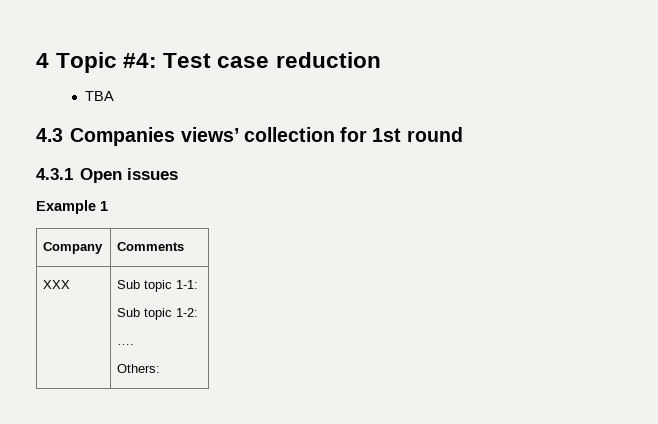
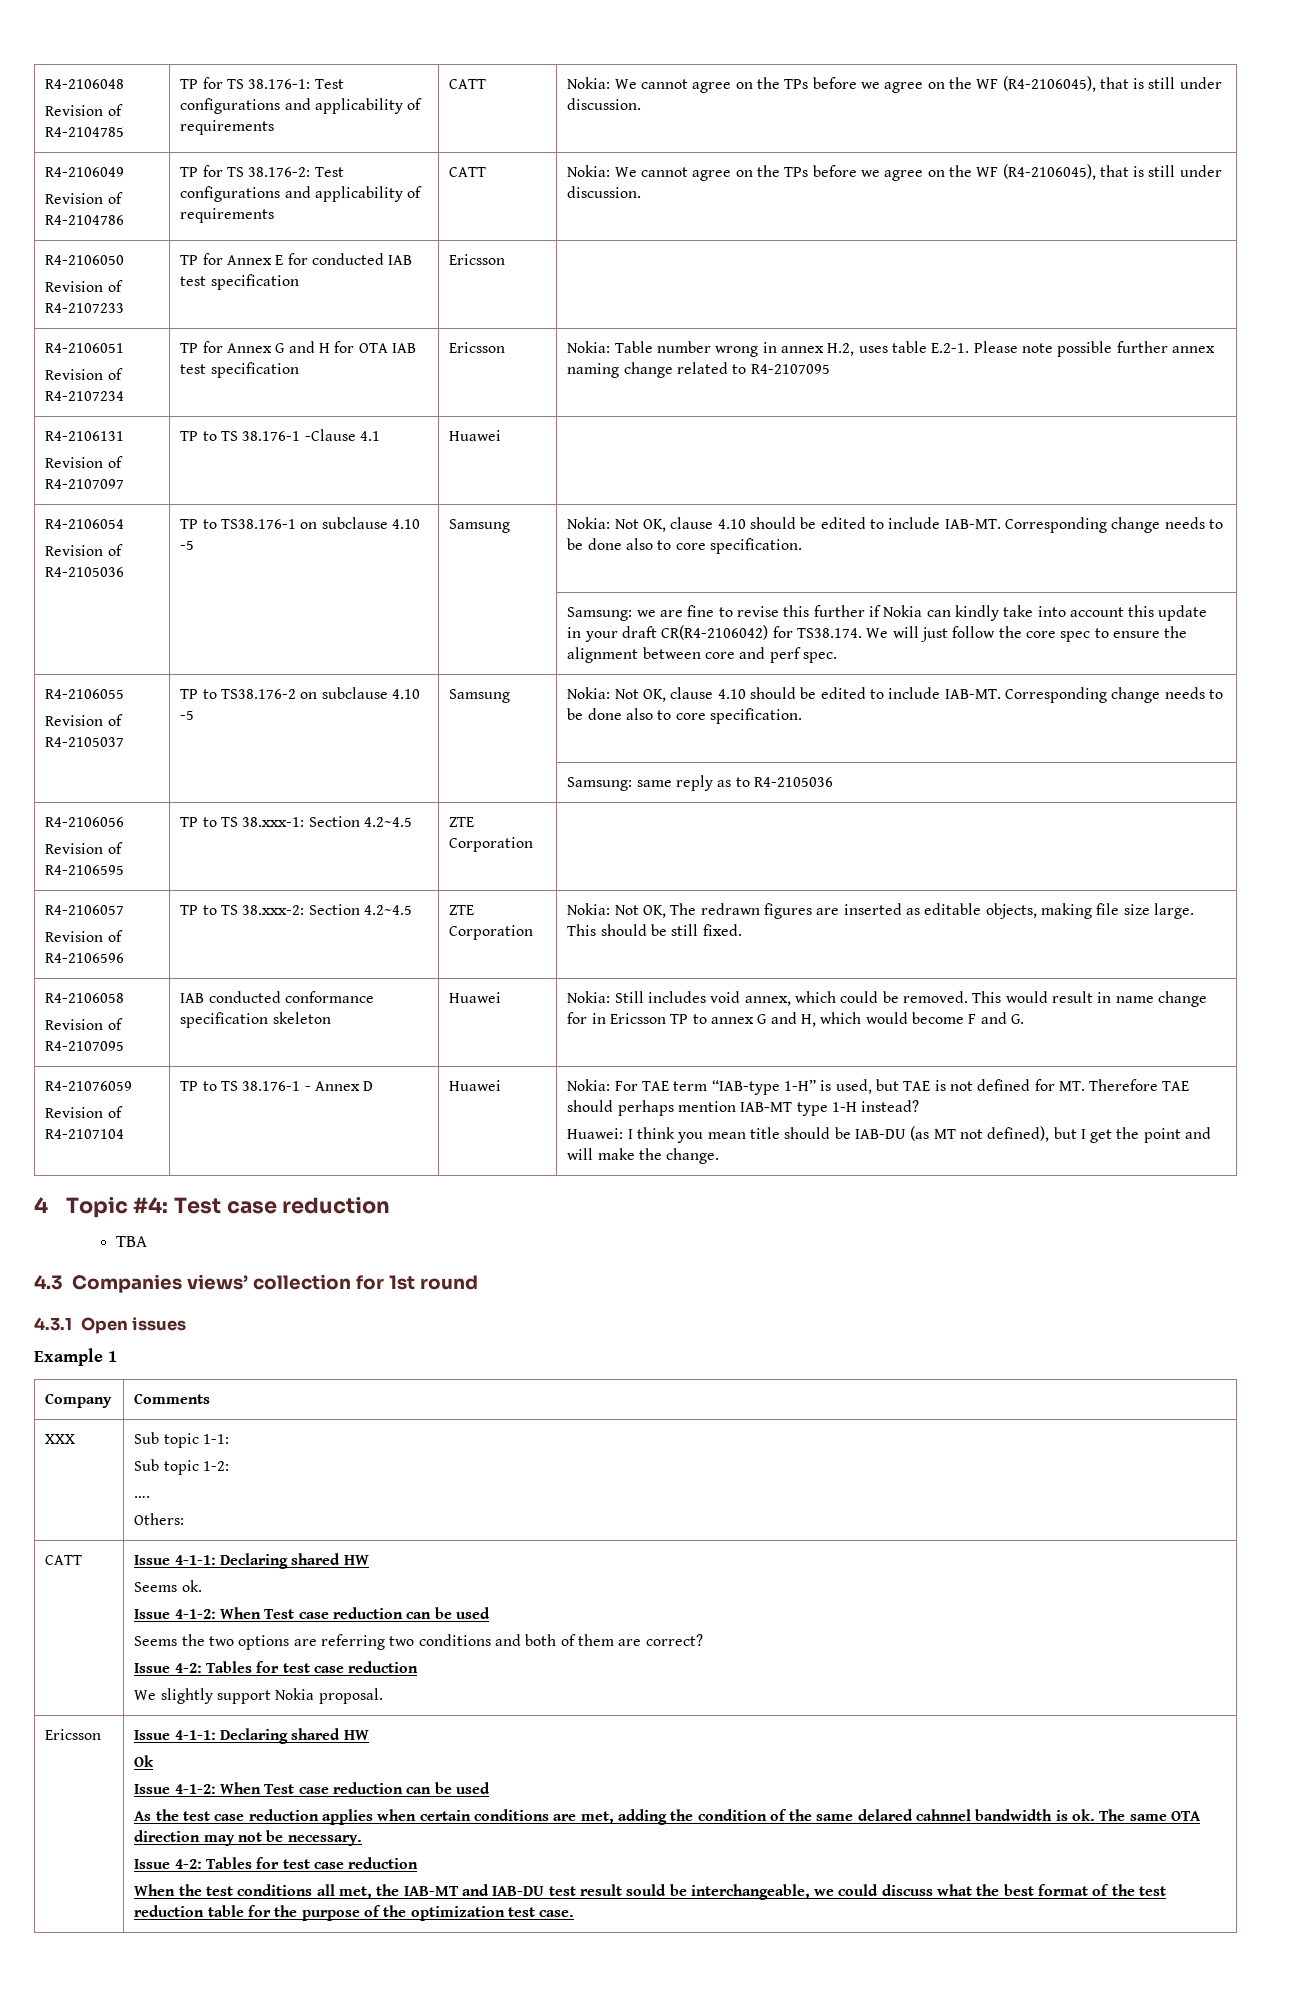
(36, 60) none -> [45,79,125,89] [45,104,123,116] [45,127,125,137] [180,77,344,89] [180,98,423,114] [180,120,275,135] [449,79,487,89] [567,76,1222,93] [567,98,642,110] [45,167,125,177] [45,192,123,204] [45,215,125,225] [180,165,344,177] [180,186,423,202] [180,208,275,223] [449,167,487,177] [567,164,1222,181] [567,186,642,198] [45,255,125,265] [45,280,123,292] [45,303,125,313] [180,253,413,265] [180,274,299,290] [449,254,506,265] [45,343,125,353] [45,368,123,380] [45,391,125,401] [180,341,416,353] [180,362,299,378] [449,342,506,353] [567,341,1215,357] [567,362,830,378] [45,431,125,441] [45,456,123,468] [45,479,125,489] [180,429,380,441] [449,430,502,441] [45,519,125,529] [45,544,123,556] [45,567,125,577] [180,517,420,529] [180,540,195,550] [449,519,511,533] [567,517,1223,533] [567,538,802,554] [567,605,1208,621] [567,625,1188,642] [567,647,837,663] [45,689,125,699] [45,714,123,726] [45,737,125,747] [180,687,420,699] [180,710,195,720] [449,689,511,703] [567,687,1223,703] [567,708,802,724] [567,775,833,791] [45,817,125,827] [45,842,123,854] [45,865,125,875] [180,816,412,827] [449,817,475,827] [449,837,534,852] [45,905,125,915] [45,930,123,942] [45,953,125,963] [180,904,412,915] [449,905,475,915] [449,925,534,940] [567,903,1194,919] [567,924,742,936] [45,993,125,1003] [45,1018,123,1030] [45,1041,125,1051] [180,991,374,1003] [180,1012,331,1028] [449,992,502,1003] [567,991,1207,1007] [567,1012,1024,1027] [45,1081,133,1091] [45,1106,123,1118] [45,1129,125,1139] [180,1081,374,1091] [449,1080,502,1091] [567,1079,1190,1095] [567,1100,920,1116] [567,1126,1212,1143] [567,1148,720,1164] R4-2106048 // Revision of R4-2104785 | TP for TS 38.176-1: Test configurations and applicability of requirements | CATT | Nokia: We cannot agree on the TPs before we agree on the WF (R4-2106045), that is still under discussion. // R4-2106049 // Revision of R4-2104786 | TP for TS 38.176-2: Test configurations and applicability of requirements | CATT | Nokia: We cannot agree on the TPs before we agree on the WF (R4-2106045), that is still under discussion. // R4-2106050 // Revision of R4-2107233 | TP for Annex E for conducted IAB test specification | Ericsson | // R4-2106051 // Revision of R4-2107234 | TP for Annex G and H for OTA IAB test specification | Ericsson | Nokia: Table number wrong in annex H.2, uses table E.2-1. Please note possible further annex naming change related to R4-2107095 // R4-2106131 // Revision of R4-2107097 | TP to TS 38.176-1 -Clause 4.1 | Huawei | // R4-2106054 // Revision of R4-2105036 | TP to TS38.176-1 on subclause 4.10 -5 | Samsung | Nokia: Not OK, clause 4.10 should be edited to include IAB-MT. Corresponding change needs to be done also to core specification. // | | | Samsung: we are fine to revise this further if Nokia can kindly take into account this update in your draft CR(R4-2106042) for TS38.174. We will just follow the core spec to ensure the alignment between core and perf spec. // R4-2106055 // Revision of R4-2105037 | TP to TS38.176-2 on subclause 4.10 -5 | Samsung | Nokia: Not OK, clause 4.10 should be edited to include IAB-MT. Corresponding change needs to be done also to core specification. // | | | Samsung: same reply as to R4-2105036 // R4-2106056 // Revision of R4-2106595 | TP to TS 38.xxx-1: Section 4.2~4.5 | ZTE Corporation | // R4-2106057 // Revision of R4-2106596 | TP to TS 38.xxx-2: Section 4.2~4.5 | ZTE Corporation | Nokia: Not OK, The redrawn figures are inserted as editable objects, making file size large. This should be still fixed. // R4-2106058 // Revision of R4-2107095 | IAB conducted conformance specification skeleton | Huawei | Nokia: Still includes void annex, which could be removed. This would result in name change for in Ericsson TP to annex G and H, which would become F and G. // R4-21076059 // Revision of R4-2107104 | TP to TS 38.176-1 - Annex D | Huawei | Nokia: For TAE term “IAB-type 1-H” is used, but TAE is not defined for MT. Therefore TAE should perhaps mention IAB-MT type 1-H instead? // Huawei: I think you mean title should be IAB-DU (as MT not defined), but I get the point and will make the change. //
(161, 368) none -> [45,1555,83,1565] [134,1553,369,1569] [134,1580,202,1592] [134,1607,490,1619] [134,1634,703,1650] [134,1661,419,1673] [134,1688,383,1704] [45,1729,102,1740] [134,1728,369,1744] [134,1755,155,1767] [134,1782,490,1794] [134,1809,1202,1825] [134,1830,362,1846] [134,1857,419,1869] [134,1884,1167,1900] [134,1905,575,1921] // CATT | Issue 4-1-1: Declaring shared HW // Seems ok. // Issue 4-1-2: When Test case reduction can be used // Seems the two options are referring two conditions and both of them are correct? // Issue 4-2: Tables for test case reduction // We slightly support Nokia proposal. // Ericsson | Issue 4-1-1: Declaring shared HW // Ok // Issue 4-1-2: When Test case reduction can be used // As the test case reduction applies when certain conditions are met, adding the condition of the same delared cahnnel bandwidth is ok. The same OTA direction may not be necessary. // Issue 4-2: Tables for test case reduction // When the test conditions all met, the IAB-MT and IAB-DU test result sould be interchangeable, we could discuss what the best format of the test reduction table for the purpose of the optimization test case.

